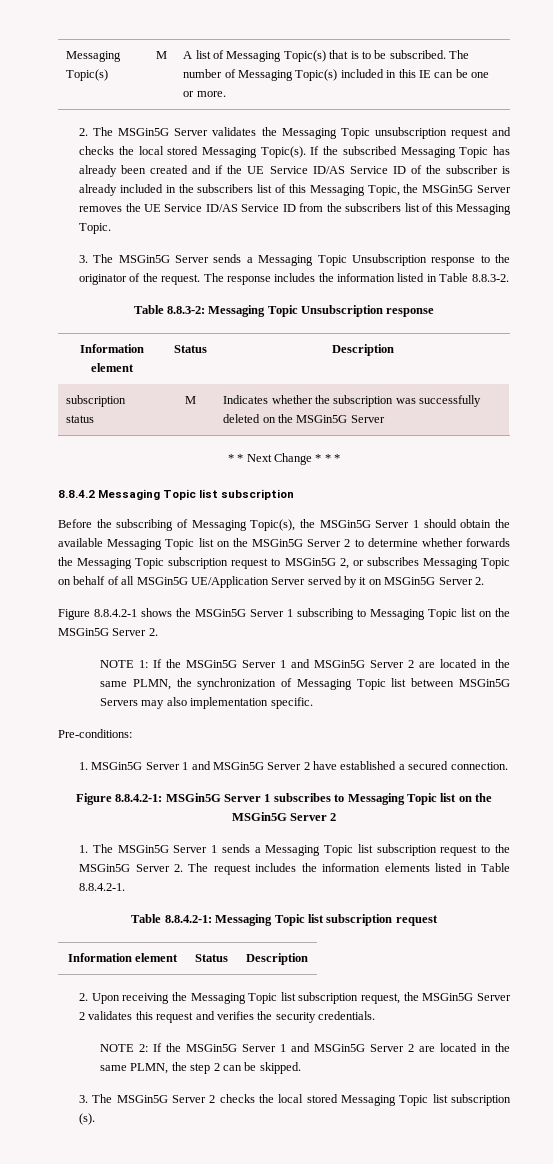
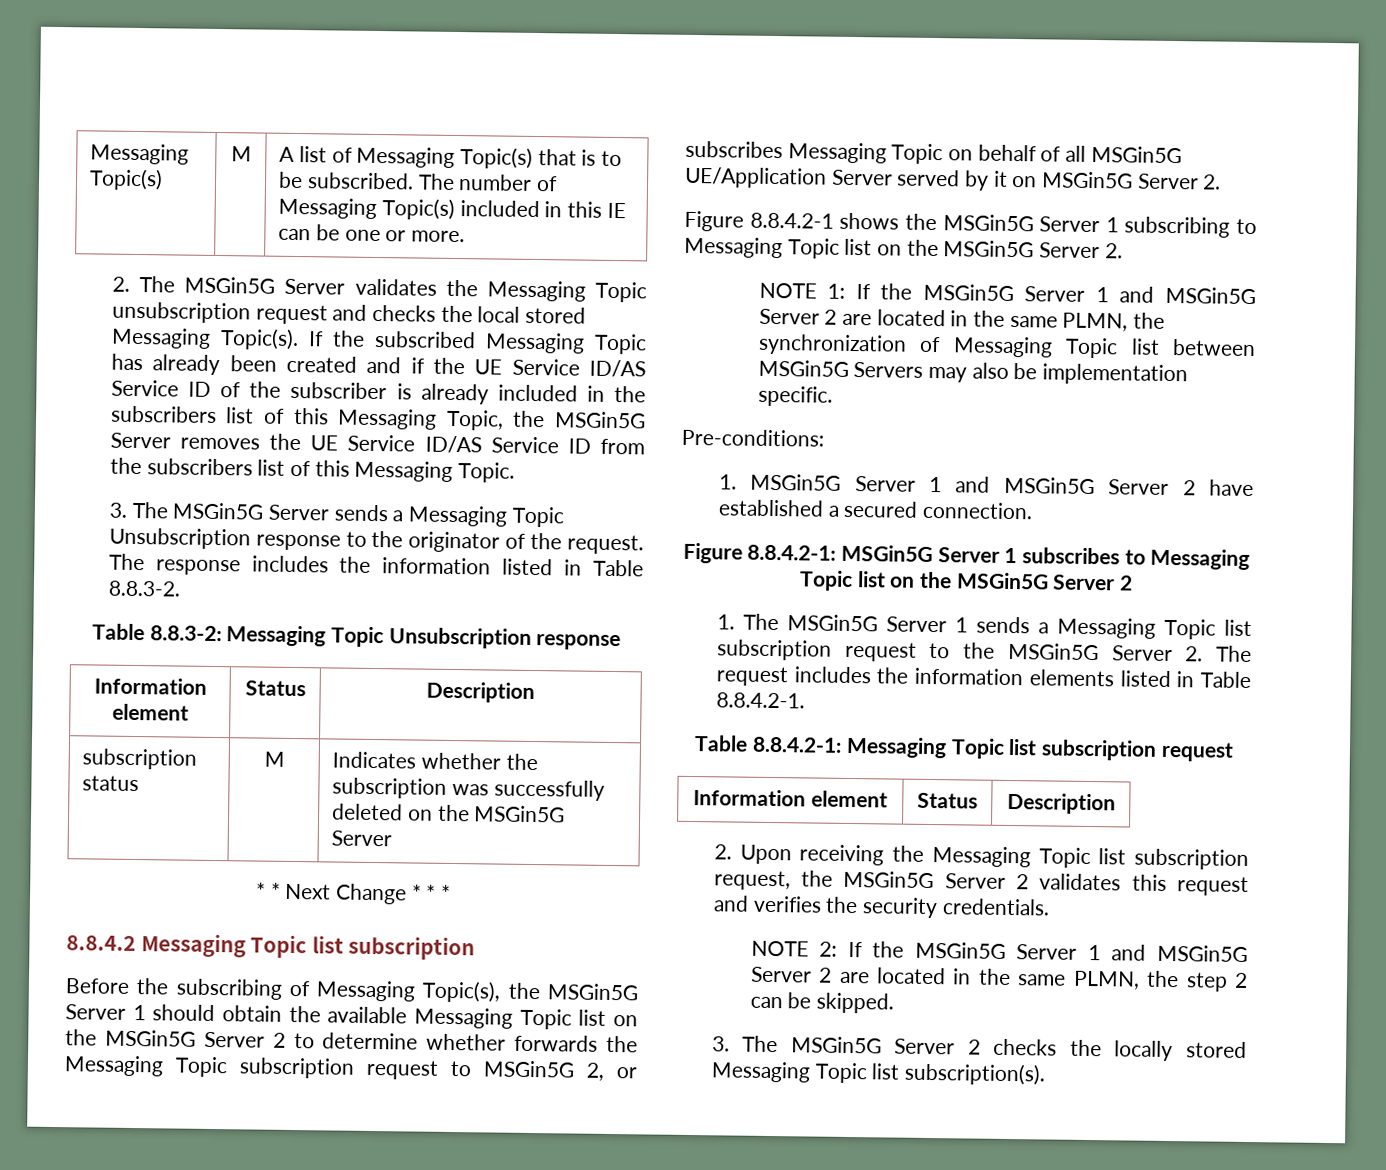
(187, 701) none -> [1013,363,1038,380] be
[278,1094,304,1103] local -> [1114,1040,1174,1062] locally
[450,1094,511,1106] [79,1113,96,1125] subscription (s). -> [903,1062,1046,1086] subscription(s).

